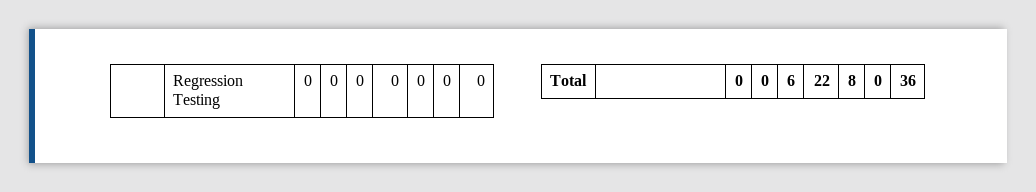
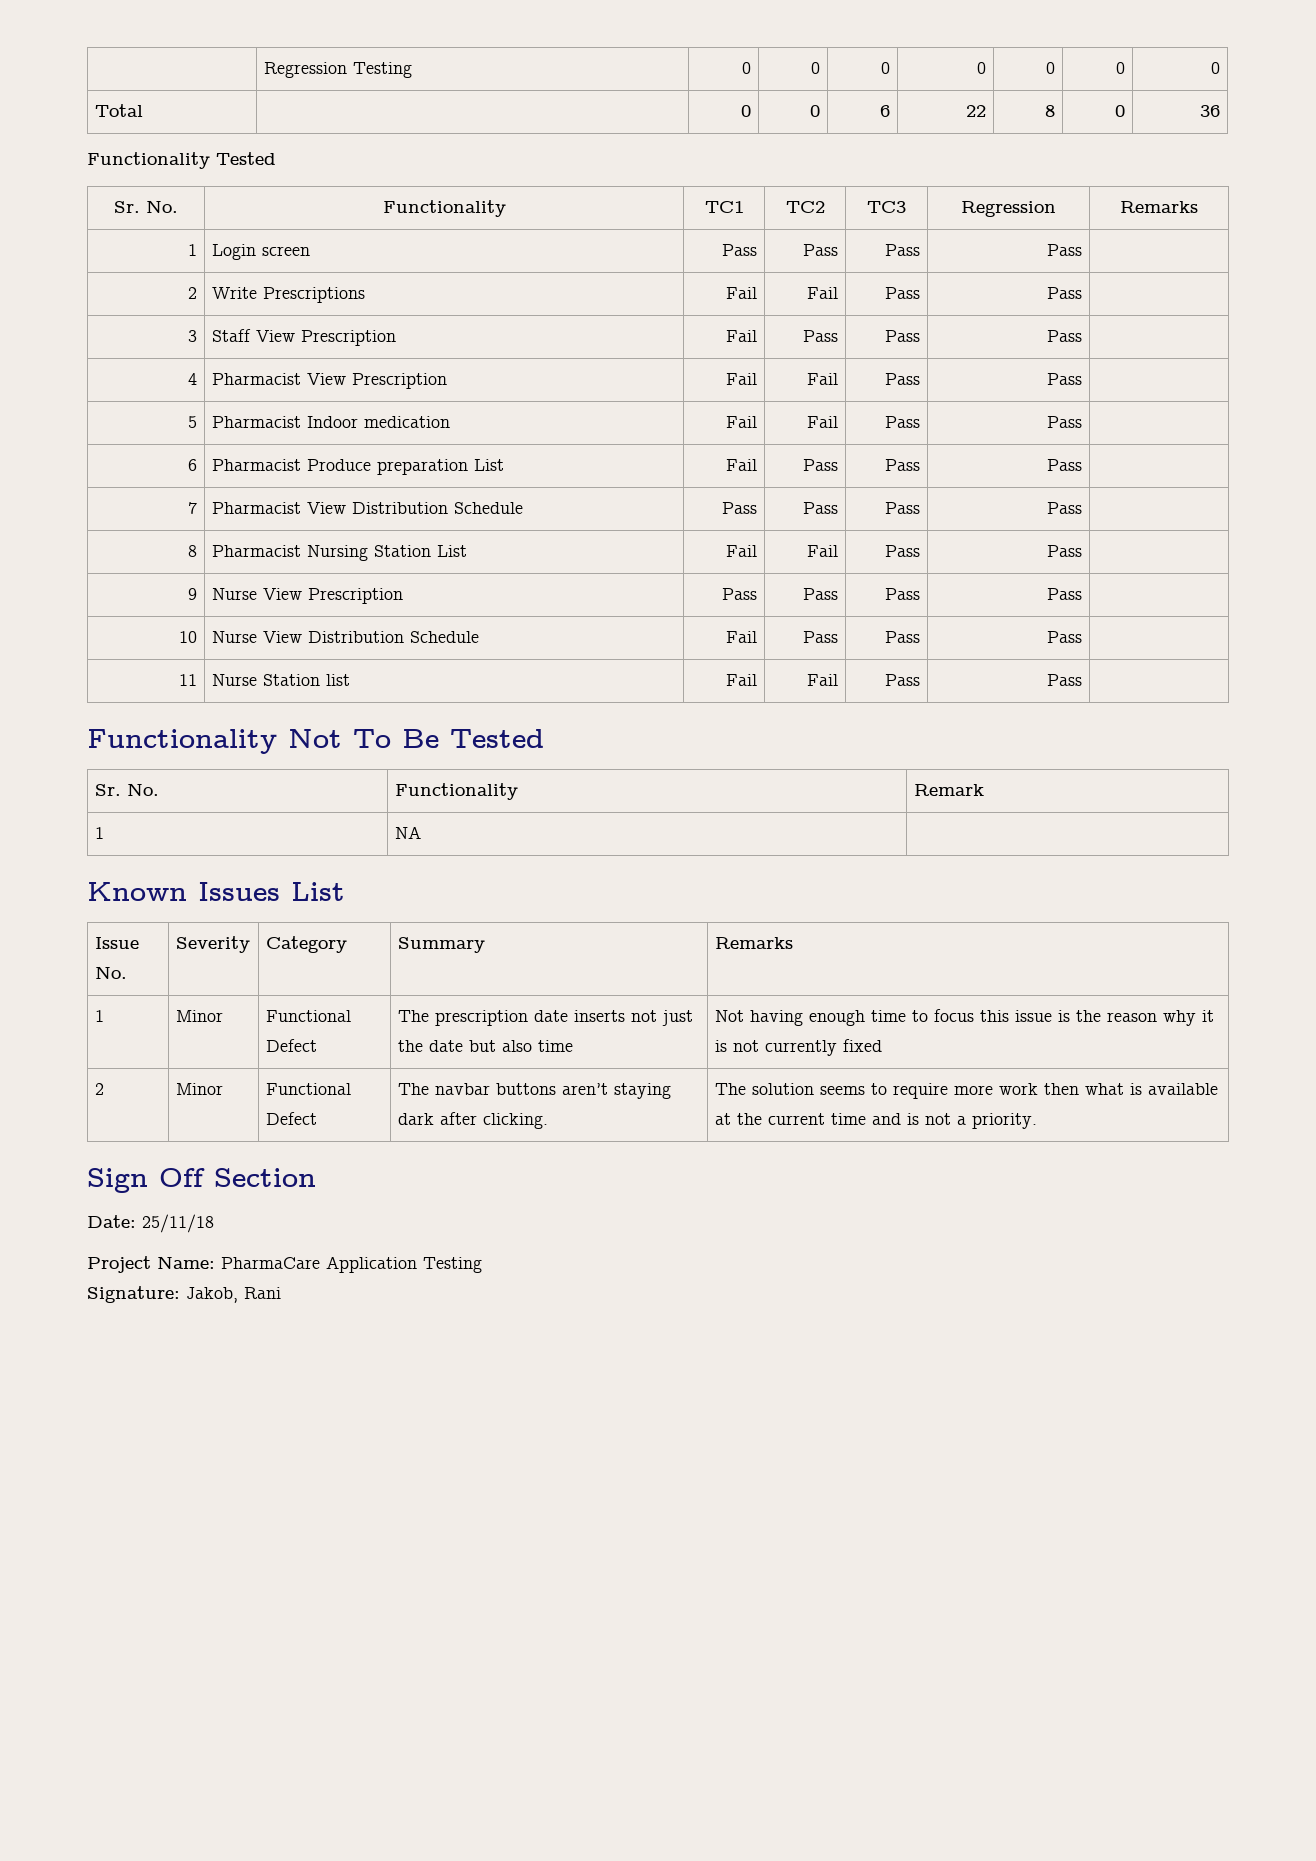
(917, 80) none -> [87,152,276,169] [114,200,178,213] [382,200,506,217] [704,201,744,213] [785,201,825,213] [867,201,906,213] [961,201,1056,217] [1120,201,1198,213] [188,244,198,256] [211,244,310,260] [722,244,758,256] [803,244,839,256] [885,244,921,256] [1047,244,1083,256] [188,287,198,299] [211,287,365,303] [726,287,758,299] [807,287,839,299] [885,287,921,299] [1047,287,1083,299] [188,330,198,342] [211,329,396,346] [726,330,758,342] [803,330,839,342] [885,330,921,342] [1047,330,1083,342] [188,373,198,385] [211,373,447,389] [726,373,758,385] [807,373,839,385] [885,373,921,385] [1047,373,1083,385] [188,416,198,428] [211,416,450,428] [726,416,758,428] [807,416,839,428] [885,416,921,428] [1047,416,1083,428] [188,459,198,471] [211,459,504,475] [726,459,758,471] [803,459,839,471] [885,459,921,471] [1047,459,1083,471] [188,502,198,514] [211,502,523,514] [722,502,758,514] [803,502,839,514] [885,502,921,514] [1047,502,1083,514] [188,545,198,557] [211,545,467,561] [726,545,758,557] [807,545,839,557] [885,545,921,557] [1047,545,1083,557] [188,588,198,600] [211,588,403,604] [722,588,758,600] [803,588,839,600] [885,588,921,600] [1047,588,1083,600] [179,631,198,643] [211,631,479,643] [726,631,758,643] [803,631,839,643] [885,631,921,643] [1047,631,1083,643] [179,674,198,686] [211,674,350,686] [726,674,758,686] [807,674,839,686] [885,674,921,686] [1047,674,1083,686] [87,729,544,754] [94,783,159,796] [394,783,518,800] [913,784,984,796] [94,827,104,839] [394,826,421,839] [87,882,345,901] [94,937,139,949] [94,966,127,979] [175,936,250,953] [265,936,347,953] [397,937,485,953] [714,937,793,949] [94,1010,104,1022] [175,1010,223,1022] [265,1010,351,1022] [265,1039,317,1052] [397,1010,693,1026] [397,1040,573,1052] [714,1009,1214,1026] [714,1039,882,1056] [94,1083,104,1095] [175,1083,223,1095] [265,1083,351,1095] [265,1112,317,1125] [397,1083,671,1099] [397,1112,548,1129] [714,1083,1218,1099] [714,1113,1037,1129] [87,1168,316,1193] [87,1214,214,1233] [87,1256,482,1273] [87,1286,281,1303] // Functionality Tested // Sr. No. | Functionality | TC1 | TC2 | TC3 | Regression | Remarks // 1 | Login screen | Pass | Pass | Pass | Pass | // 2 | Write Prescriptions | Fail | Fail | Pass | Pass | // 3 | Staff View Prescription | Fail | Pass | Pass | Pass | // 4 | Pharmacist View Prescription | Fail | Fail | Pass | Pass | // 5 | Pharmacist Indoor medication | Fail | Fail | Pass | Pass | // 6 | Pharmacist Produce preparation List | Fail | Pass | Pass | Pass | // 7 | Pharmacist View Distribution Schedule | Pass | Pass | Pass | Pass | // 8 | Pharmacist Nursing Station List | Fail | Fail | Pass | Pass | // 9 | Nurse View Prescription | Pass | Pass | Pass | Pass | // 10 | Nurse View Distribution Schedule | Fail | Pass | Pass | Pass | // 11 | Nurse Station list | Fail | Fail | Pass | Pass | // Functionality Not To Be Tested // Sr. No. | Functionality | Remark // 1 | NA | // Known Issues List // Issue No. | Severity | Category | Summary | Remarks // 1 | Minor | Functional Defect | The prescription date inserts not just the date but also time | Not having enough time to focus this issue is the reason why it is not currently fixed // 2 | Minor | Functional Defect | The navbar buttons aren’t staying dark after clicking. | The solution seems to require more work then what is available at the current time and is not a priority. // Sign Off Section // Date: 25/11/18 // Project Name: PharmaCare Application Testing // Signature: Jakob, Rani

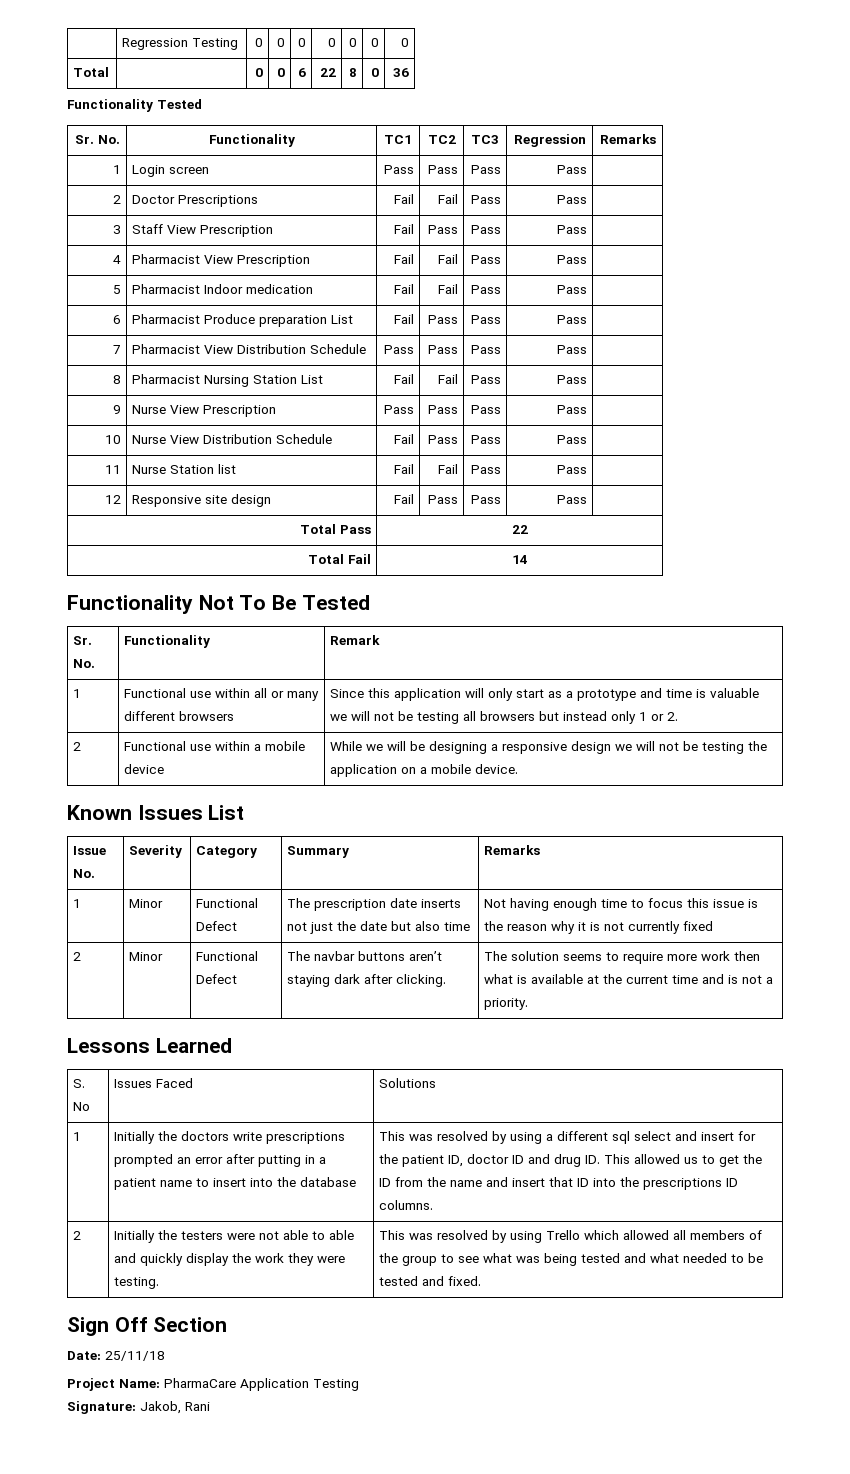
[211,287,257,299] Write -> [132,195,176,204] Doctor
(1083, 680) none -> [104,495,121,504] [132,494,272,507] [393,494,414,504] [427,495,458,504] [470,495,501,504] [556,495,587,504] [299,524,371,534] [511,525,528,534] [307,554,371,564] [511,555,528,564] // 12 | Responsive site design | Fail | Pass | Pass | Pass | // Total Pass | 22 // Total Fail | 14
[394,826,421,839] NA | -> [124,688,320,701] [124,711,235,721] [330,688,760,701] [330,711,679,724] [73,742,82,751] [124,741,306,751] [124,764,165,774] [330,741,768,754] [330,764,519,777] Functional use within all or many different browsers | Since this application will only start as a prototype and time is valuable we will not be testing all browsers but instead only 1 or 2. // 2 | Functional use within a mobile device | While we will be designing a responsive design we will not be testing the application on a mobile device.
(1037, 1121) none -> [67,1038,232,1053] [73,1079,86,1088] [73,1102,91,1111] [114,1078,194,1088] [379,1078,437,1088] [73,1132,82,1141] [114,1131,346,1144] [114,1154,327,1167] [114,1177,357,1190] [379,1131,757,1144] [379,1154,763,1167] [379,1177,739,1190] [379,1200,434,1210] [73,1231,82,1240] [114,1230,355,1243] [114,1253,346,1266] [114,1277,160,1289] [379,1230,763,1243] [379,1253,764,1266] [379,1276,482,1286] // Lessons Learned // S. No | Issues Faced | Solutions // 1 | Initially the doctors write prescriptions prompted an error after putting in a patient name to insert into the database | This was resolved by using a different sql select and insert for the patient ID, doctor ID and drug ID. This allowed us to get the ID from the name and insert that ID into the prescriptions ID columns. // 2 | Initially the testers were not able to able and quickly display the work they were testing. | This was resolved by using Trello which allowed all members of the group to see what was being tested and what needed to be tested and fixed.

